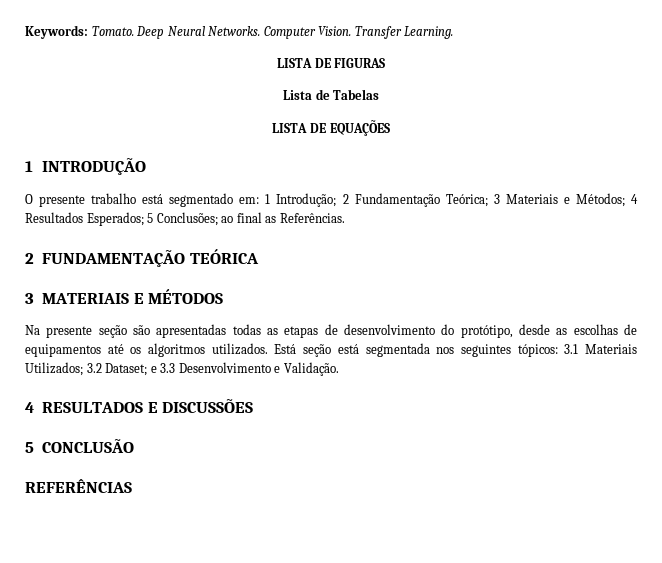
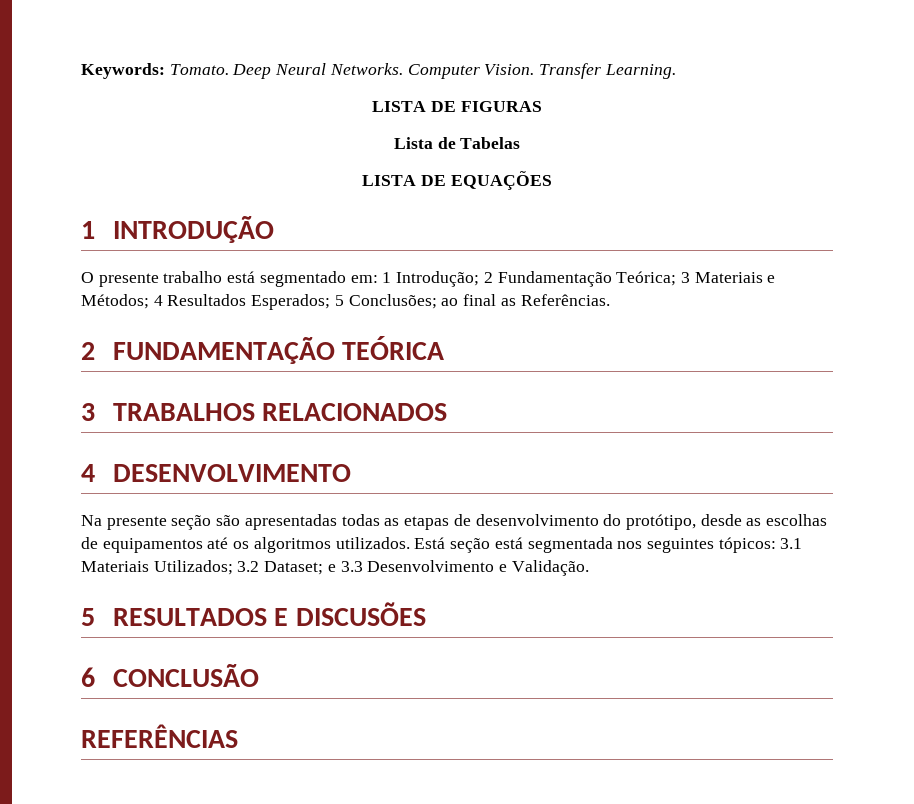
[42,289,224,304] MATERIAIS E MÉTODOS -> [112,403,448,421] [81,464,351,482] TRABALHOS RELACIONADOS // 4 DESENVOLVIMENTO
[25,402,34,413] 4 -> [81,608,95,626] 5
[162,399,254,413] [25,442,34,453] DISCUSSÕES // 5 -> [295,602,426,626] [81,667,95,687] DISCUSÕES // 6

